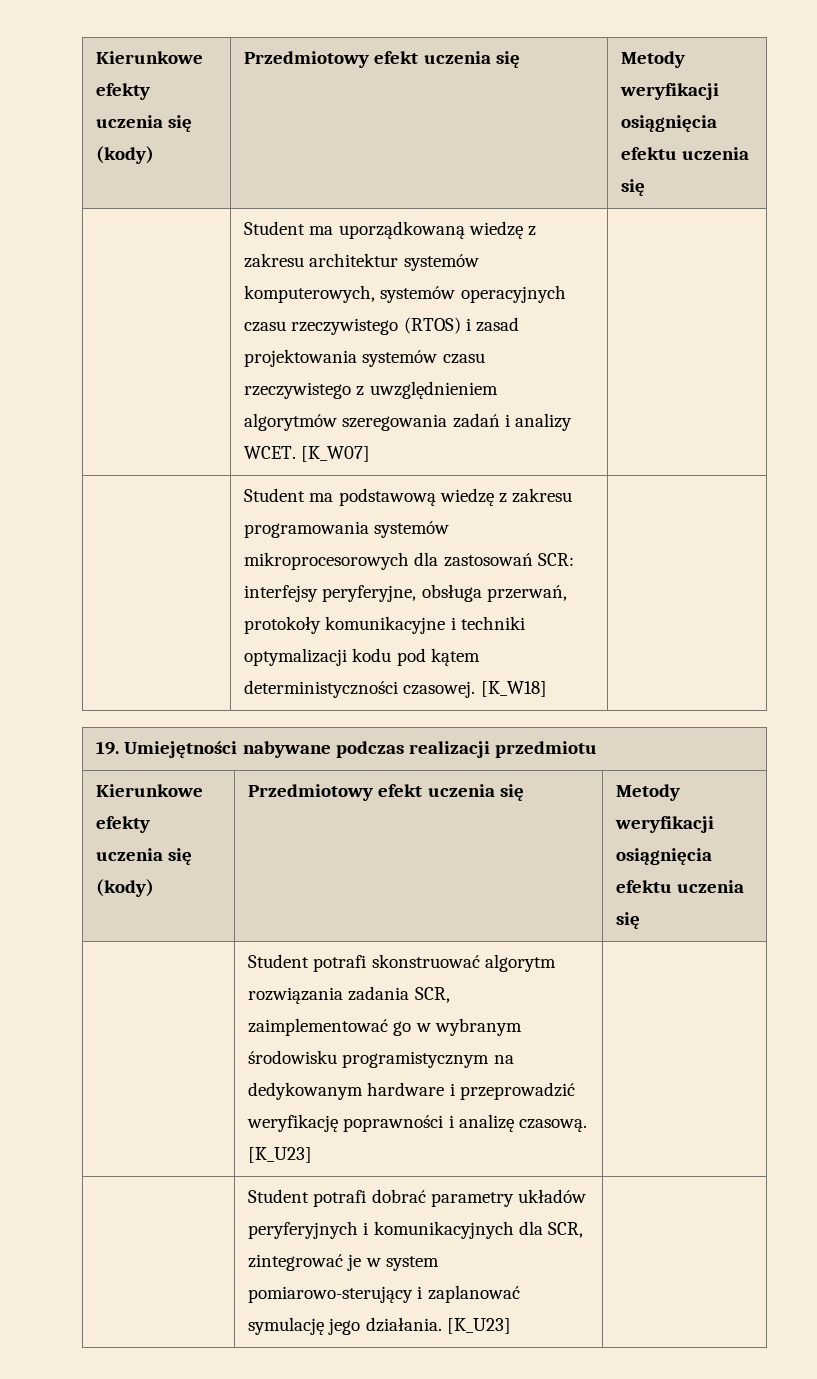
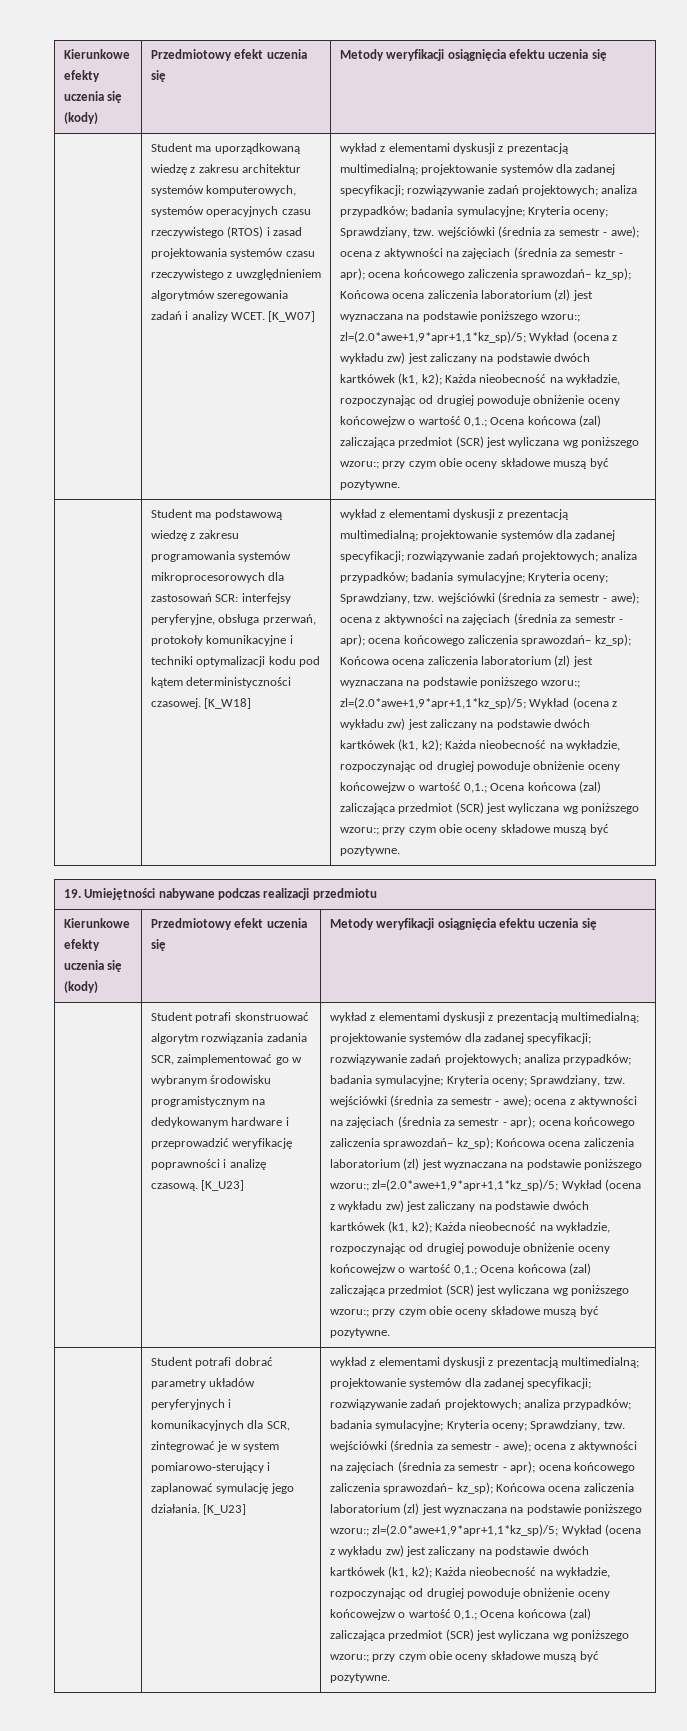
(371, 454) none -> [339,143,569,154] [339,164,616,175] [339,185,638,196] [339,206,609,217] [339,226,639,238] [339,247,623,259] [339,268,631,280] [339,289,593,301] [339,311,581,322] [339,331,618,343] [339,352,591,364] [339,373,621,385] [339,395,620,406] [339,415,602,427] [339,436,640,448] [339,458,609,469] [339,480,400,490] wykład z elementami dyskusji z prezentacją multimedialną; projektowanie systemów dla zadanej specyfikacji; rozwiązywanie zadań projektowych; analiza przypadków; badania symulacyjne; Kryteria oceny; Sprawdziany, tzw. wejściówki (średnia za semestr - awe); ocena z aktywności na zajęciach (średnia za semestr - apr); ocena końcowego zaliczenia sprawozdań– kz_sp); Końcowa ocena zaliczenia laboratorium (zl) jest wyznaczana na podstawie poniższego wzoru:; zl=(2.0*awe+1,9*apr+1,1*kz_sp)/5; Wykład (ocena z wykładu zw) jest zaliczany na podstawie dwóch kartkówek (k1, k2); Każda nieobecność na wykładzie, rozpoczynając od drugiej powoduje obniżenie oceny końcowejzw o wartość 0,1.; Ocena końcowa (zal) zaliczająca przedmiot (SCR) jest wyliczana wg poniższego wzoru:; przy czym obie oceny składowe muszą być pozytywne.
(547, 689) none -> [339,509,569,520] [339,530,616,541] [339,551,638,562] [339,572,609,583] [339,592,639,604] [339,613,623,625] [339,634,631,646] [339,655,593,667] [339,677,581,688] [339,697,618,709] [339,718,591,730] [339,739,621,751] [339,761,620,772] [339,781,602,793] [339,802,640,814] [339,824,609,835] [339,846,400,856] wykład z elementami dyskusji z prezentacją multimedialną; projektowanie systemów dla zadanej specyfikacji; rozwiązywanie zadań projektowych; analiza przypadków; badania symulacyjne; Kryteria oceny; Sprawdziany, tzw. wejściówki (średnia za semestr - awe); ocena z aktywności na zajęciach (średnia za semestr - apr); ocena końcowego zaliczenia sprawozdań– kz_sp); Końcowa ocena zaliczenia laboratorium (zl) jest wyznaczana na podstawie poniższego wzoru:; zl=(2.0*awe+1,9*apr+1,1*kz_sp)/5; Wykład (ocena z wykładu zw) jest zaliczany na podstawie dwóch kartkówek (k1, k2); Każda nieobecność na wykładzie, rozpoczynając od drugiej powoduje obniżenie oceny końcowejzw o wartość 0,1.; Ocena końcowa (zal) zaliczająca przedmiot (SCR) jest wyliczana wg poniższego wzoru:; przy czym obie oceny składowe muszą być pozytywne.
(313, 1155) none -> [329,1012,640,1023] [329,1033,592,1044] [329,1054,632,1065] [329,1075,625,1086] [329,1095,637,1107] [329,1116,635,1128] [329,1137,634,1149] [329,1158,643,1170] [329,1179,642,1191] [329,1200,589,1212] [329,1221,611,1233] [329,1243,610,1254] [329,1263,592,1275] [329,1284,630,1296] [329,1306,599,1317] [329,1328,390,1338] wykład z elementami dyskusji z prezentacją multimedialną; projektowanie systemów dla zadanej specyfikacji; rozwiązywanie zadań projektowych; analiza przypadków; badania symulacyjne; Kryteria oceny; Sprawdziany, tzw. wejściówki (średnia za semestr - awe); ocena z aktywności na zajęciach (średnia za semestr - apr); ocena końcowego zaliczenia sprawozdań– kz_sp); Końcowa ocena zaliczenia laboratorium (zl) jest wyznaczana na podstawie poniższego wzoru:; zl=(2.0*awe+1,9*apr+1,1*kz_sp)/5; Wykład (ocena z wykładu zw) jest zaliczany na podstawie dwóch kartkówek (k1, k2); Każda nieobecność na wykładzie, rozpoczynając od drugiej powoduje obniżenie oceny końcowejzw o wartość 0,1.; Ocena końcowa (zal) zaliczająca przedmiot (SCR) jest wyliczana wg poniższego wzoru:; przy czym obie oceny składowe muszą być pozytywne.
(511, 1326) none -> [329,1357,640,1368] [329,1378,592,1389] [329,1399,632,1410] [329,1420,625,1431] [329,1440,637,1452] [329,1461,635,1473] [329,1482,634,1494] [329,1503,643,1515] [329,1524,642,1536] [329,1545,589,1557] [329,1566,611,1578] [329,1588,610,1599] [329,1608,592,1620] [329,1629,630,1641] [329,1651,599,1662] [329,1673,390,1683] wykład z elementami dyskusji z prezentacją multimedialną; projektowanie systemów dla zadanej specyfikacji; rozwiązywanie zadań projektowych; analiza przypadków; badania symulacyjne; Kryteria oceny; Sprawdziany, tzw. wejściówki (średnia za semestr - awe); ocena z aktywności na zajęciach (średnia za semestr - apr); ocena końcowego zaliczenia sprawozdań– kz_sp); Końcowa ocena zaliczenia laboratorium (zl) jest wyznaczana na podstawie poniższego wzoru:; zl=(2.0*awe+1,9*apr+1,1*kz_sp)/5; Wykład (ocena z wykładu zw) jest zaliczany na podstawie dwóch kartkówek (k1, k2); Każda nieobecność na wykładzie, rozpoczynając od drugiej powoduje obniżenie oceny końcowejzw o wartość 0,1.; Ocena końcowa (zal) zaliczająca przedmiot (SCR) jest wyliczana wg poniższego wzoru:; przy czym obie oceny składowe muszą być pozytywne.

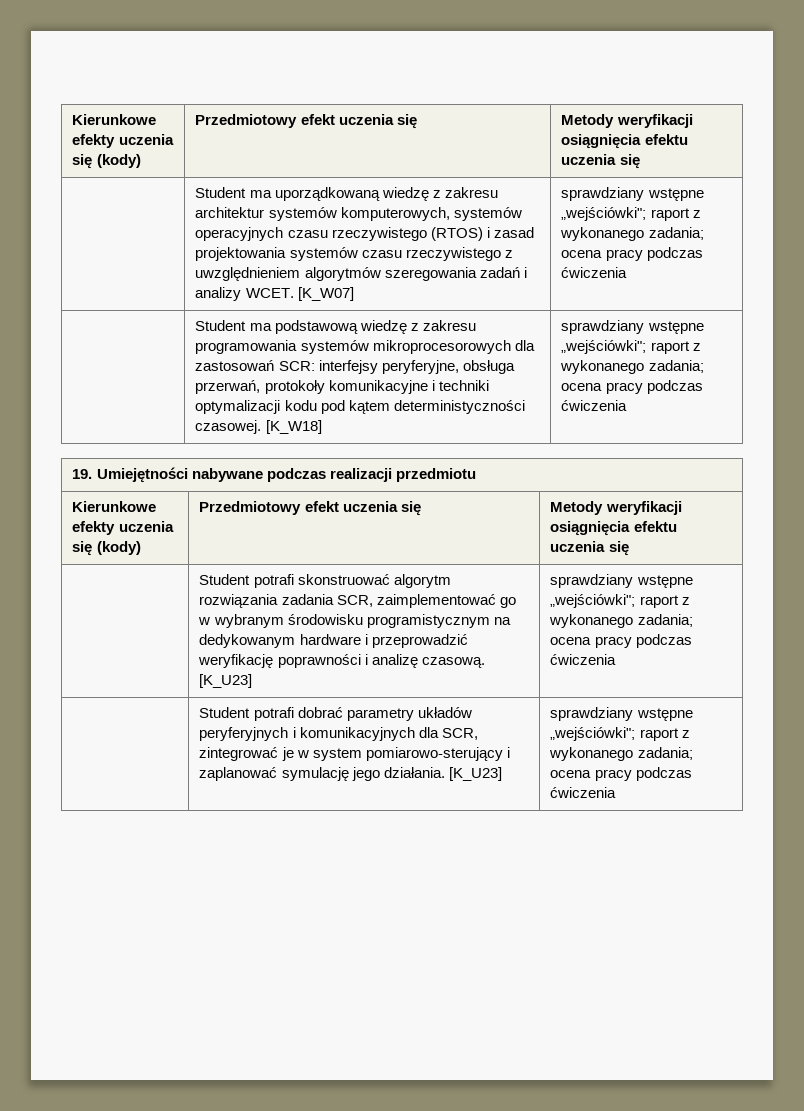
[339,143,569,154] [339,164,616,175] [339,185,638,196] [339,206,609,217] [339,226,639,238] [339,247,623,259] [339,268,631,280] [339,289,593,301] [339,311,581,322] [339,331,618,343] [339,352,591,364] [339,373,621,385] [339,395,620,406] [339,415,602,427] [339,436,640,448] [339,458,609,469] [339,480,400,490] wykład z elementami dyskusji z prezentacją multimedialną; projektowanie systemów dla zadanej specyfikacji; rozwiązywanie zadań projektowych; analiza przypadków; badania symulacyjne; Kryteria oceny; Sprawdziany, tzw. wejściówki (średnia za semestr - awe); ocena z aktywności na zajęciach (średnia za semestr - apr); ocena końcowego zaliczenia sprawozdań– kz_sp); Końcowa ocena zaliczenia laboratorium (zl) jest wyznaczana na podstawie poniższego wzoru:; zl=(2.0*awe+1,9*apr+1,1*kz_sp)/5; Wykład (ocena z wykładu zw) jest zaliczany na podstawie dwóch kartkówek (k1, k2); Każda nieobecność na wykładzie, rozpoczynając od drugiej powoduje obniżenie oceny końcowejzw o wartość 0,1.; Ocena końcowa (zal) zaliczająca przedmiot (SCR) jest wyliczana wg poniższego wzoru:; przy czym obie oceny składowe muszą być pozytywne. -> [561,187,704,201] [561,207,701,221] [560,227,704,241] [561,247,703,261] [561,267,628,278] sprawdziany wstępne „wejściówki"; raport z wykonanego zadania; ocena pracy podczas ćwiczenia
[339,509,569,520] [339,530,616,541] [339,551,638,562] [339,572,609,583] [339,592,639,604] [339,613,623,625] [339,634,631,646] [339,655,593,667] [339,677,581,688] [339,697,618,709] [339,718,591,730] [339,739,621,751] [339,761,620,772] [339,781,602,793] [339,802,640,814] [339,824,609,835] [339,846,400,856] wykład z elementami dyskusji z prezentacją multimedialną; projektowanie systemów dla zadanej specyfikacji; rozwiązywanie zadań projektowych; analiza przypadków; badania symulacyjne; Kryteria oceny; Sprawdziany, tzw. wejściówki (średnia za semestr - awe); ocena z aktywności na zajęciach (średnia za semestr - apr); ocena końcowego zaliczenia sprawozdań– kz_sp); Końcowa ocena zaliczenia laboratorium (zl) jest wyznaczana na podstawie poniższego wzoru:; zl=(2.0*awe+1,9*apr+1,1*kz_sp)/5; Wykład (ocena z wykładu zw) jest zaliczany na podstawie dwóch kartkówek (k1, k2); Każda nieobecność na wykładzie, rozpoczynając od drugiej powoduje obniżenie oceny końcowejzw o wartość 0,1.; Ocena końcowa (zal) zaliczająca przedmiot (SCR) jest wyliczana wg poniższego wzoru:; przy czym obie oceny składowe muszą być pozytywne. -> [561,320,704,334] [561,340,701,354] [560,360,704,374] [561,380,703,394] [561,400,628,411] sprawdziany wstępne „wejściówki"; raport z wykonanego zadania; ocena pracy podczas ćwiczenia
[329,1012,640,1023] [329,1033,592,1044] [329,1054,632,1065] [329,1075,625,1086] [329,1095,637,1107] [329,1116,635,1128] [329,1137,634,1149] [329,1158,643,1170] [329,1179,642,1191] [329,1200,589,1212] [329,1221,611,1233] [329,1243,610,1254] [329,1263,592,1275] [329,1284,630,1296] [329,1306,599,1317] [329,1328,390,1338] wykład z elementami dyskusji z prezentacją multimedialną; projektowanie systemów dla zadanej specyfikacji; rozwiązywanie zadań projektowych; analiza przypadków; badania symulacyjne; Kryteria oceny; Sprawdziany, tzw. wejściówki (średnia za semestr - awe); ocena z aktywności na zajęciach (średnia za semestr - apr); ocena końcowego zaliczenia sprawozdań– kz_sp); Końcowa ocena zaliczenia laboratorium (zl) jest wyznaczana na podstawie poniższego wzoru:; zl=(2.0*awe+1,9*apr+1,1*kz_sp)/5; Wykład (ocena z wykładu zw) jest zaliczany na podstawie dwóch kartkówek (k1, k2); Każda nieobecność na wykładzie, rozpoczynając od drugiej powoduje obniżenie oceny końcowejzw o wartość 0,1.; Ocena końcowa (zal) zaliczająca przedmiot (SCR) jest wyliczana wg poniższego wzoru:; przy czym obie oceny składowe muszą być pozytywne. -> [550,574,693,588] [550,594,690,608] [549,614,693,628] [550,634,692,648] [550,654,617,665] sprawdziany wstępne „wejściówki"; raport z wykonanego zadania; ocena pracy podczas ćwiczenia
[329,1357,640,1368] [329,1378,592,1389] [329,1399,632,1410] [329,1420,625,1431] [329,1440,637,1452] [329,1461,635,1473] [329,1482,634,1494] [329,1503,643,1515] [329,1524,642,1536] [329,1545,589,1557] [329,1566,611,1578] [329,1588,610,1599] [329,1608,592,1620] [329,1629,630,1641] [329,1651,599,1662] [329,1673,390,1683] wykład z elementami dyskusji z prezentacją multimedialną; projektowanie systemów dla zadanej specyfikacji; rozwiązywanie zadań projektowych; analiza przypadków; badania symulacyjne; Kryteria oceny; Sprawdziany, tzw. wejściówki (średnia za semestr - awe); ocena z aktywności na zajęciach (średnia za semestr - apr); ocena końcowego zaliczenia sprawozdań– kz_sp); Końcowa ocena zaliczenia laboratorium (zl) jest wyznaczana na podstawie poniższego wzoru:; zl=(2.0*awe+1,9*apr+1,1*kz_sp)/5; Wykład (ocena z wykładu zw) jest zaliczany na podstawie dwóch kartkówek (k1, k2); Każda nieobecność na wykładzie, rozpoczynając od drugiej powoduje obniżenie oceny końcowejzw o wartość 0,1.; Ocena końcowa (zal) zaliczająca przedmiot (SCR) jest wyliczana wg poniższego wzoru:; przy czym obie oceny składowe muszą być pozytywne. -> [550,707,693,721] [550,727,690,741] [549,747,693,761] [550,767,692,781] [550,787,617,798] sprawdziany wstępne „wejściówki"; raport z wykonanego zadania; ocena pracy podczas ćwiczenia

